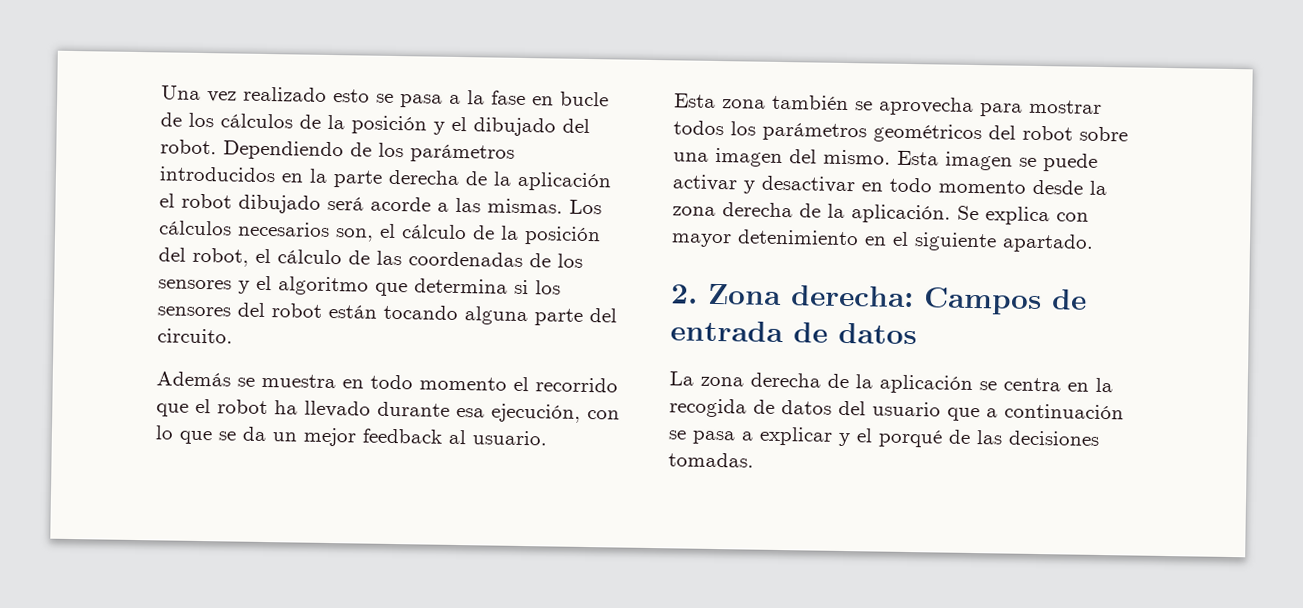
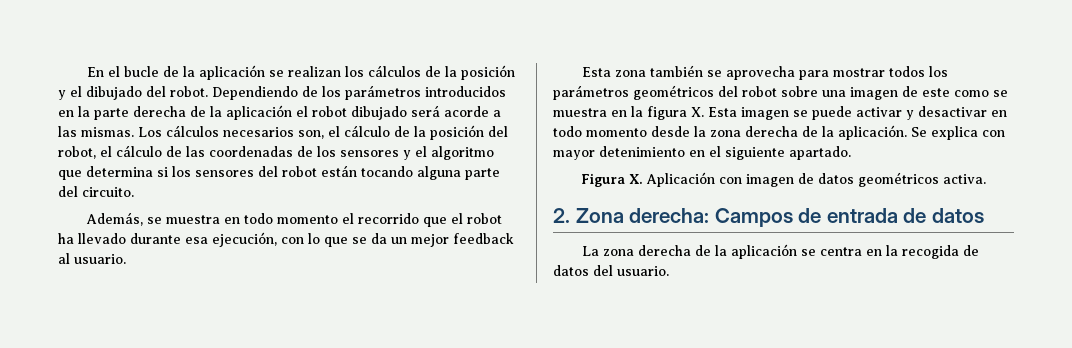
[161,85,609,108] [160,112,182,127] Una vez realizado esto se pasa a la fase en bucle de -> [86,65,341,80] En el bucle de la aplicación se realizan
[156,371,231,387] Además -> [85,212,143,226] Además,
[789,149,891,165] del mismo. -> [902,86,1008,97] [553,106,704,120] de este como se muestra en la figura X.
(1094, 243) none -> [581,172,986,187] // Figura X. Aplicación con imagen de datos geométricos activa.
[872,401,1124,422] [668,426,1100,448] [668,452,754,468] usuario que a continuación se pasa a explicar y el porqué de las decisiones tomadas. -> [617,266,669,276] usuario.

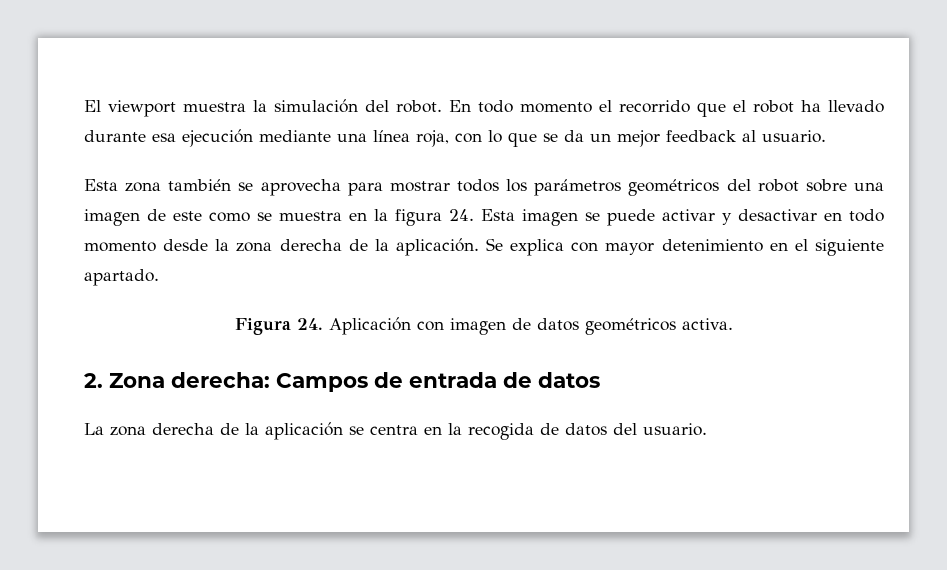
[86,65,515,80] [58,85,506,100] [58,105,501,120] [58,125,508,140] [58,145,494,160] [58,165,500,180] [58,186,134,197] [85,212,240,226] En el bucle de la aplicación se realizan los cálculos de la posición y el dibujado del robot. Dependiendo de los parámetros introducidos en la parte derecha de la aplicación el robot dibujado será acorde a las mismas. Los cálculos necesarios son, el cálculo de la posición del robot, el cálculo de las coordenadas de los sensores y el algoritmo que determina si los sensores del robot están tocando alguna parte del circuito. // Además, se muestra en -> [84,99,471,117] El viewport muestra la simulación del robot. En
[212,232,277,247] ejecución, -> [182,129,449,147] ejecución mediante una línea roja,
[691,107,704,117] X. -> [449,209,474,221] 24.
[629,174,643,184] X. -> [297,318,323,330] 24.

